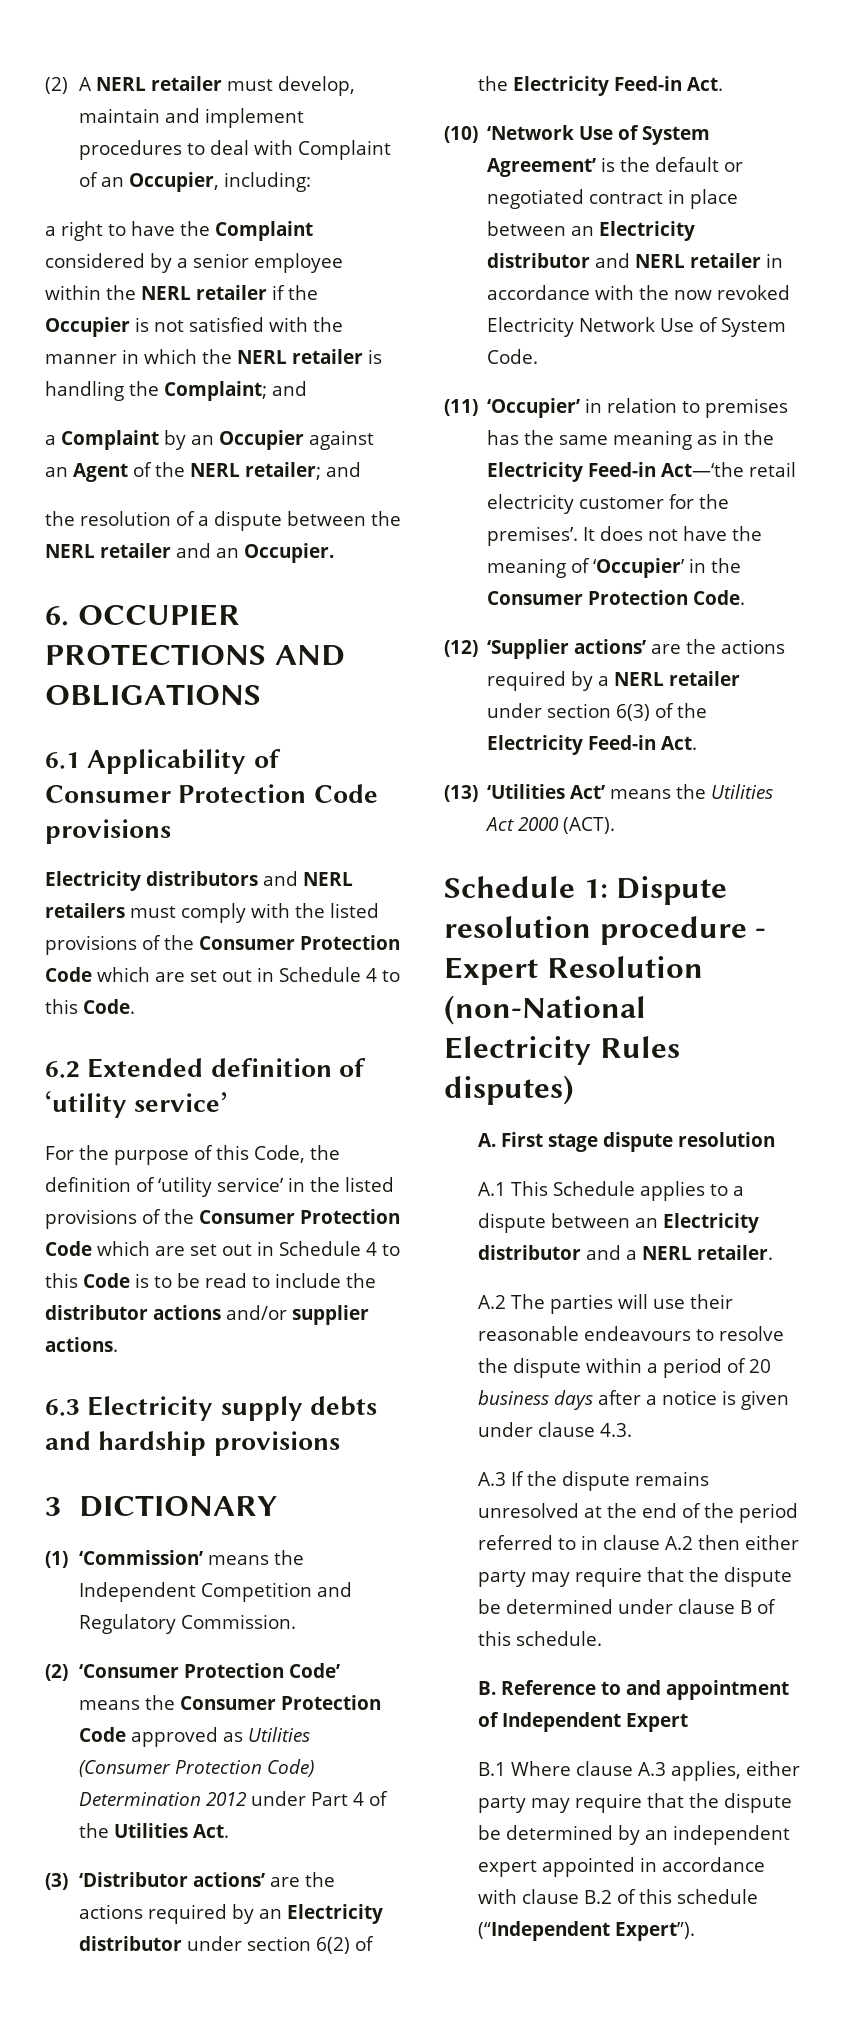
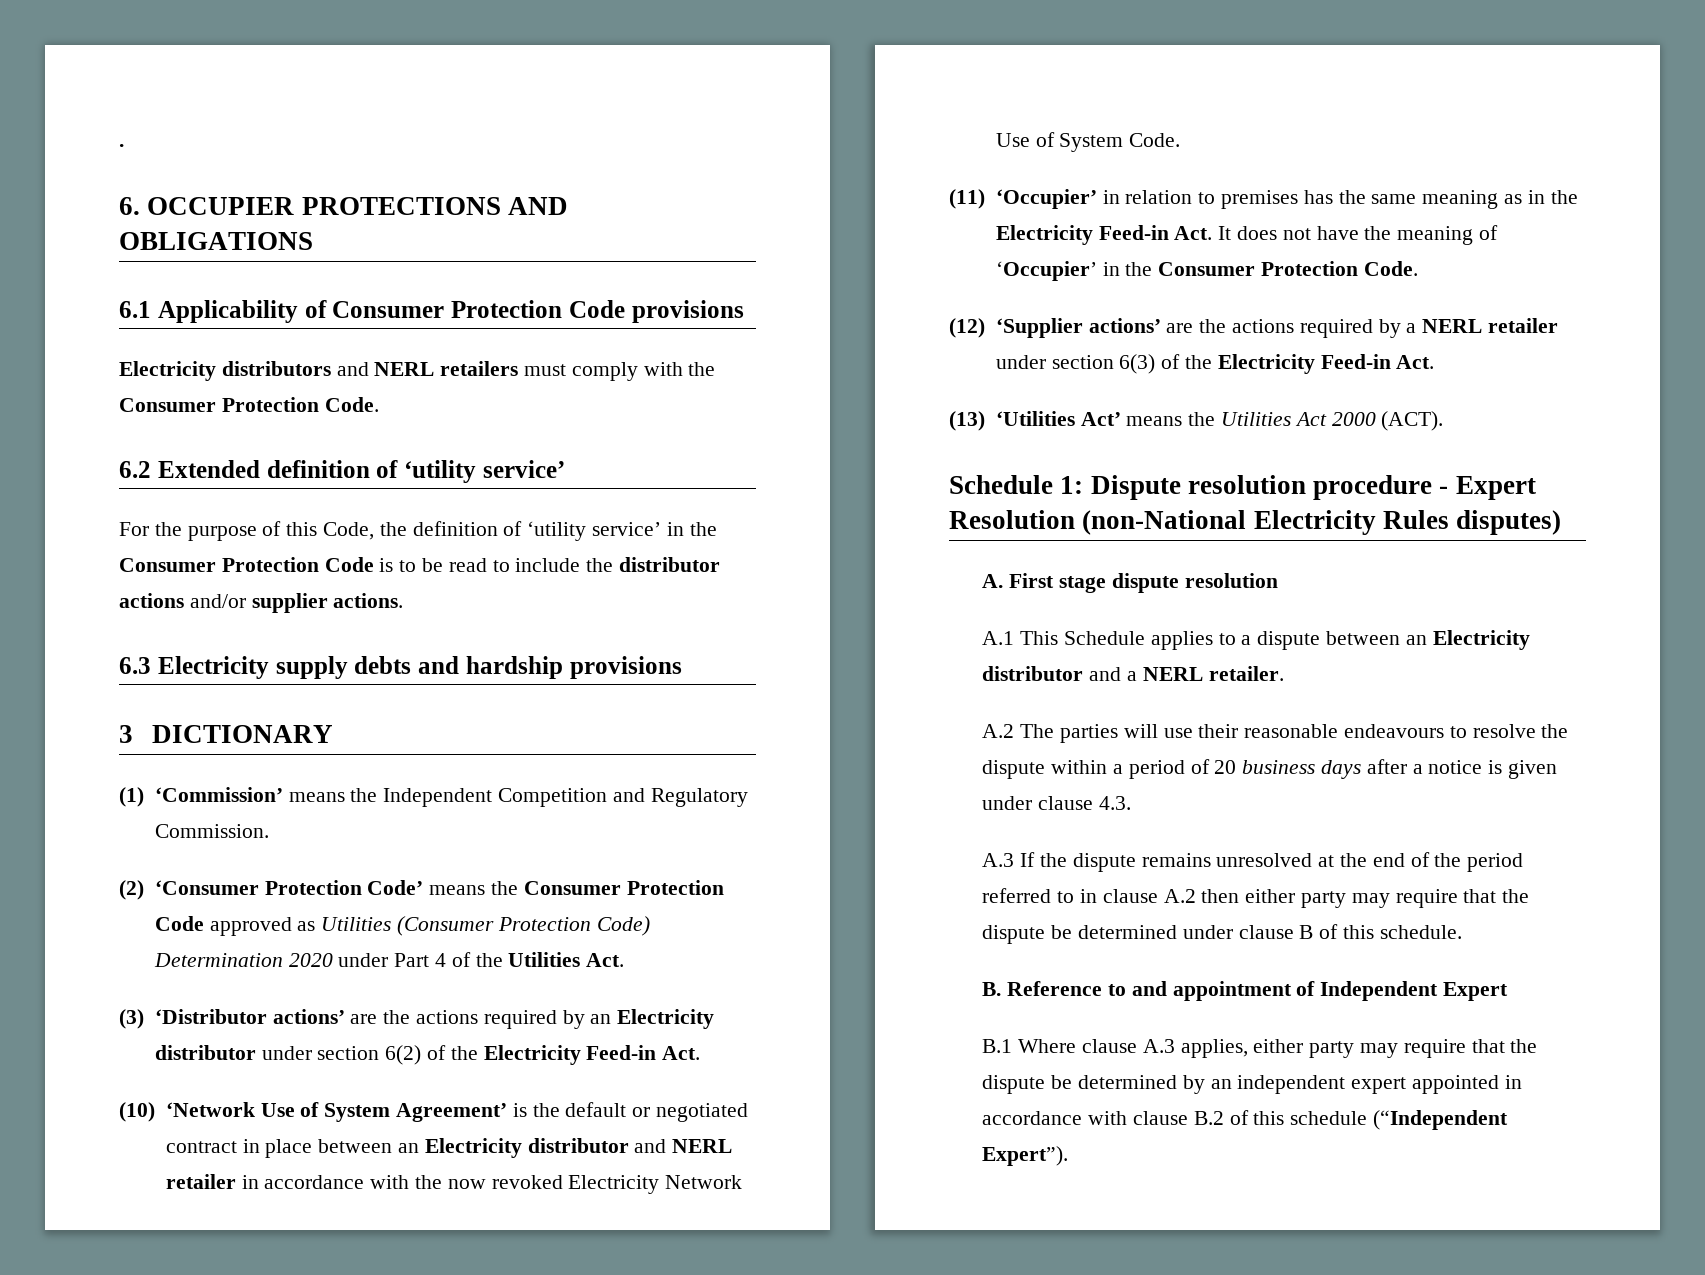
[45,76,355,96] [78,108,304,128] [78,140,391,160] [78,172,311,192] [45,221,313,241] [45,253,343,273] [45,285,318,300] [45,317,343,337] [45,349,382,364] [45,381,307,401] [45,430,374,450] [45,462,361,482] [45,511,401,531] [45,543,334,563] (2) A NERL retailer must develop, maintain and implement procedures to deal with Complaint of an Occupier, including: // a right to have the Complaint considered by a senior employee within the NERL retailer if the Occupier is not satisfied with the manner in which the NERL retailer is handling the Complaint; and // a Complaint by an Occupier against an Agent of the NERL retailer; and // the resolution of a dispute between the NERL retailer and an Occupier. -> [119,144,124,147] .
[330,903,379,918] [45,935,400,955] [45,967,400,982] [45,999,78,1014] listed provisions of the Consumer Protection Code which are set out in Schedule 4 to this -> [119,397,319,412] Consumer Protection
[345,1177,394,1192] [45,1209,400,1229] [45,1241,400,1256] [45,1273,78,1288] listed provisions of the Consumer Protection Code which are set out in Schedule 4 to this -> [119,557,319,572] Consumer Protection
[205,1792,247,1806] 2012 -> [288,953,333,967] 2020
[661,462,797,477] [487,494,730,514] [487,526,579,546] Act—‘the retail electricity customer for the premises’. -> [1174,226,1213,240] Act.

